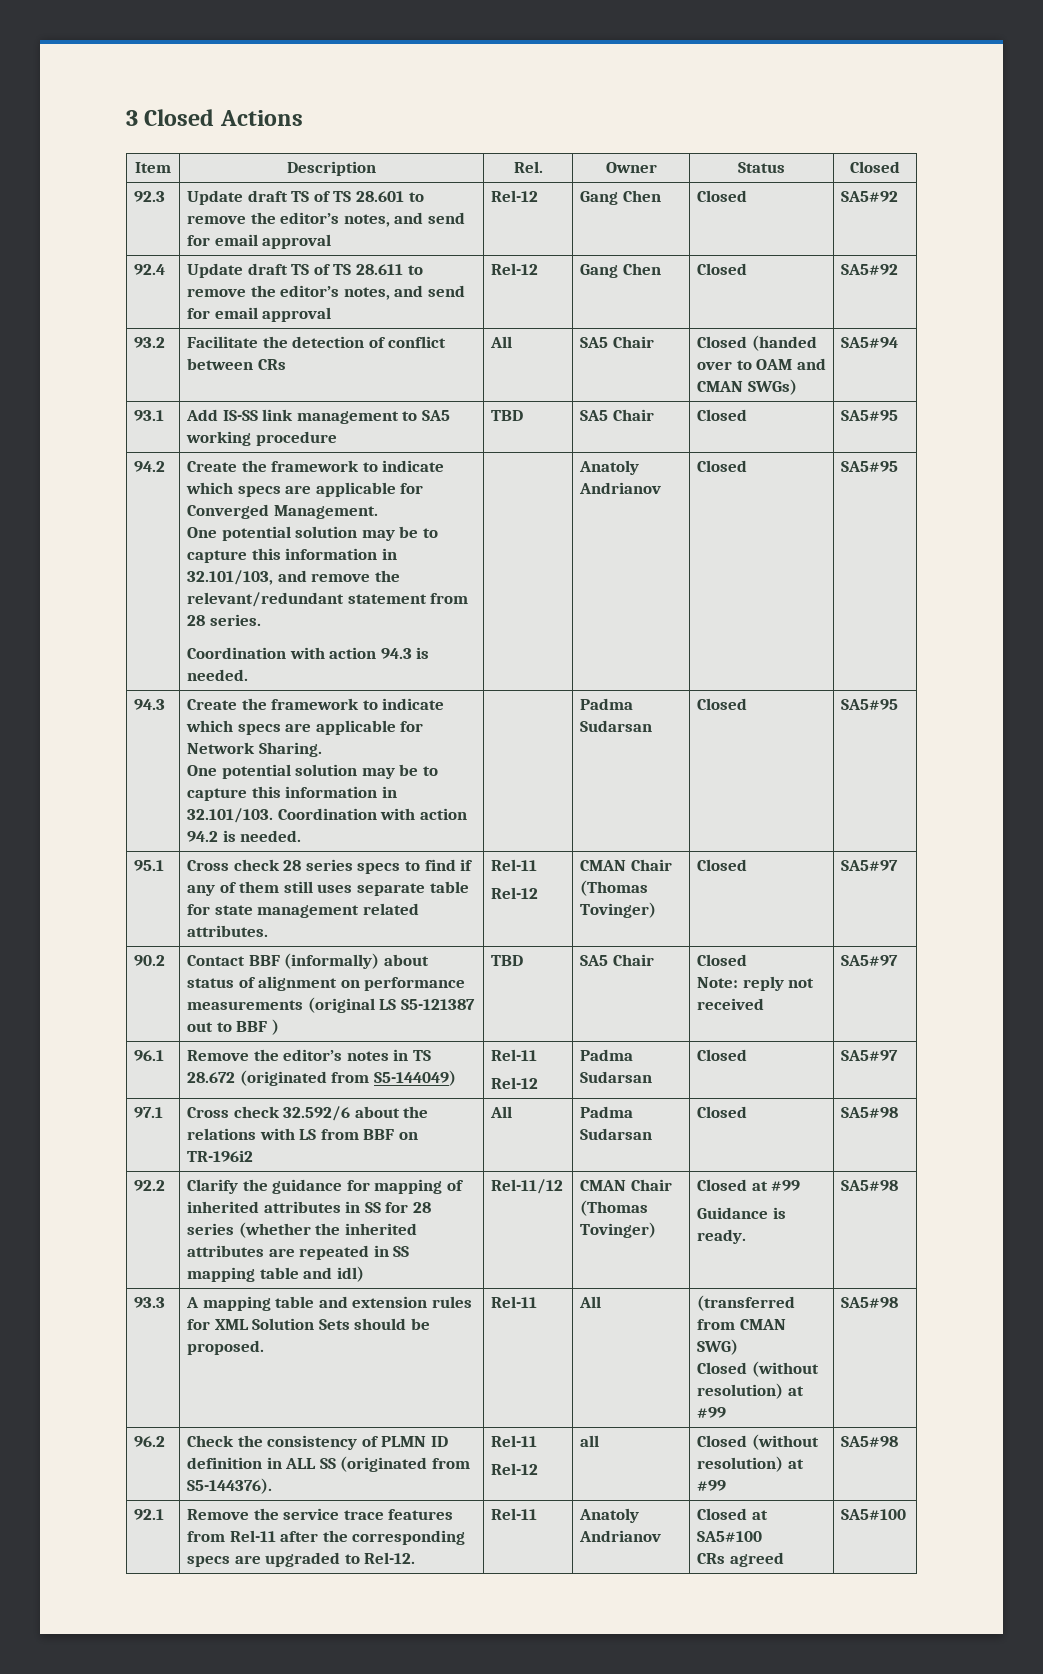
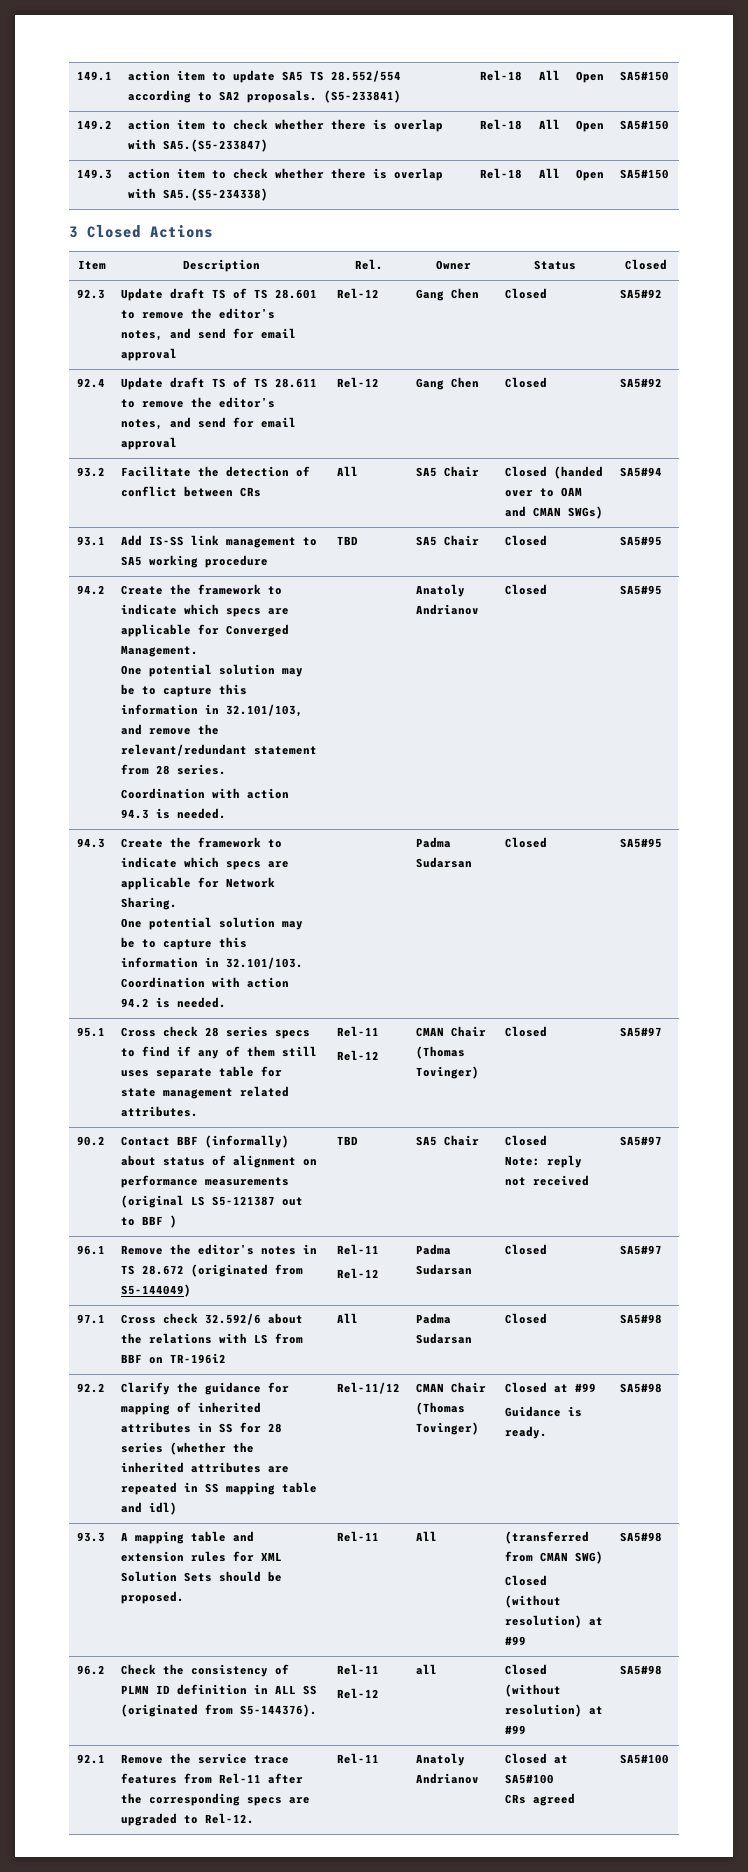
(126, 118) none -> [76,71,112,81] [127,70,401,83] [127,90,401,103] [479,70,522,81] [538,70,560,80] [575,71,604,83] [619,71,669,81] [76,120,112,130] [127,119,443,132] [127,139,268,152] [479,119,522,130] [538,119,560,129] [575,120,604,132] [619,120,669,130] [76,169,112,179] [127,168,443,181] [127,188,268,201] [479,168,522,179] [538,168,560,178] [575,169,604,181] [619,169,669,179] 149.1 | action item to update SA5 TS 28.552/554 according to SA2 proposals. (S5-233841) | Rel-18 | All | Open | SA5#150 // 149.2 | action item to check whether there is overlap with SA5.(S5-233847) | Rel-18 | All | Open | SA5#150 // 149.3 | action item to check whether there is overlap with SA5.(S5-234338) | Rel-18 | All | Open | SA5#150 //

